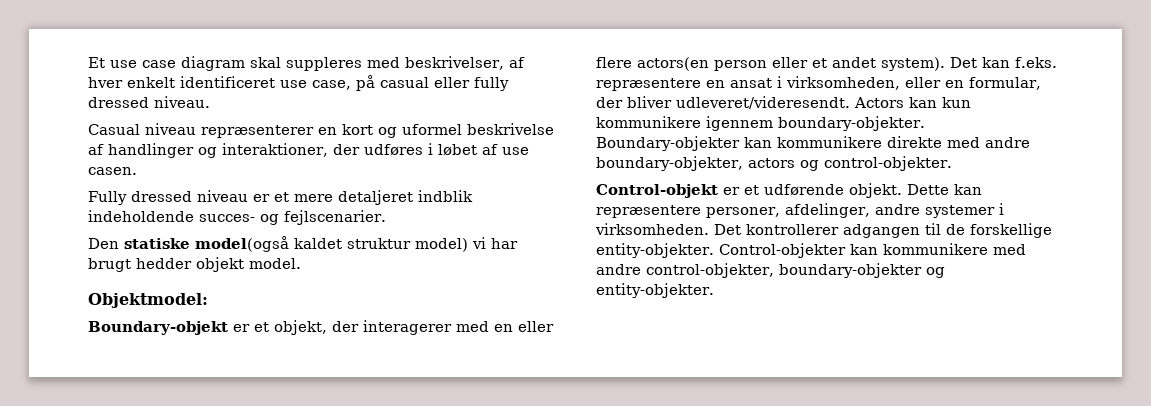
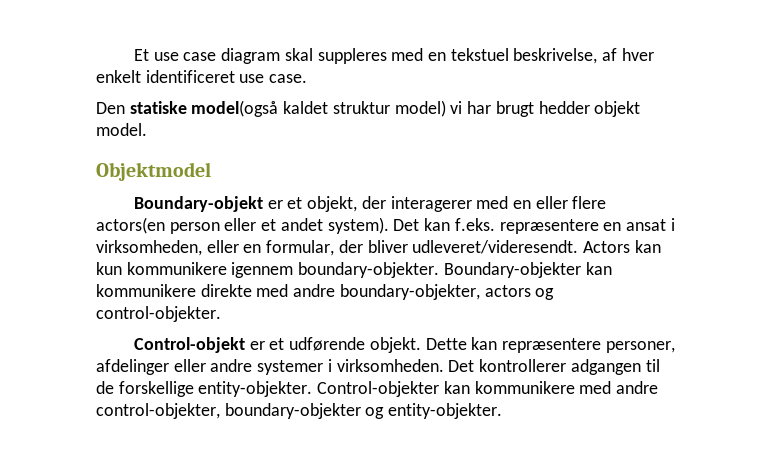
[405,56,504,70] beskrivelser, -> [427,48,598,64] en tekstuel beskrivelse,
[312,75,509,91] [88,96,210,108] [88,123,554,138] [88,143,529,158] [88,167,137,175] [88,190,473,205] [88,210,386,225] case, på casual eller fully dressed niveau. // Casual niveau repræsenterer en kort og uformel beskrivelse af handlinger og interaktioner, der udføres i løbet af use casen. // Fully dressed niveau er et mere detaljeret indblik indeholdende succes- og fejlscenarier. -> [269,74,308,83] case.
[88,293,208,308] Objektmodel: -> [96,162,211,181] Objektmodel
[784,203,870,218] afdelinger, -> [96,359,206,375] afdelinger eller

